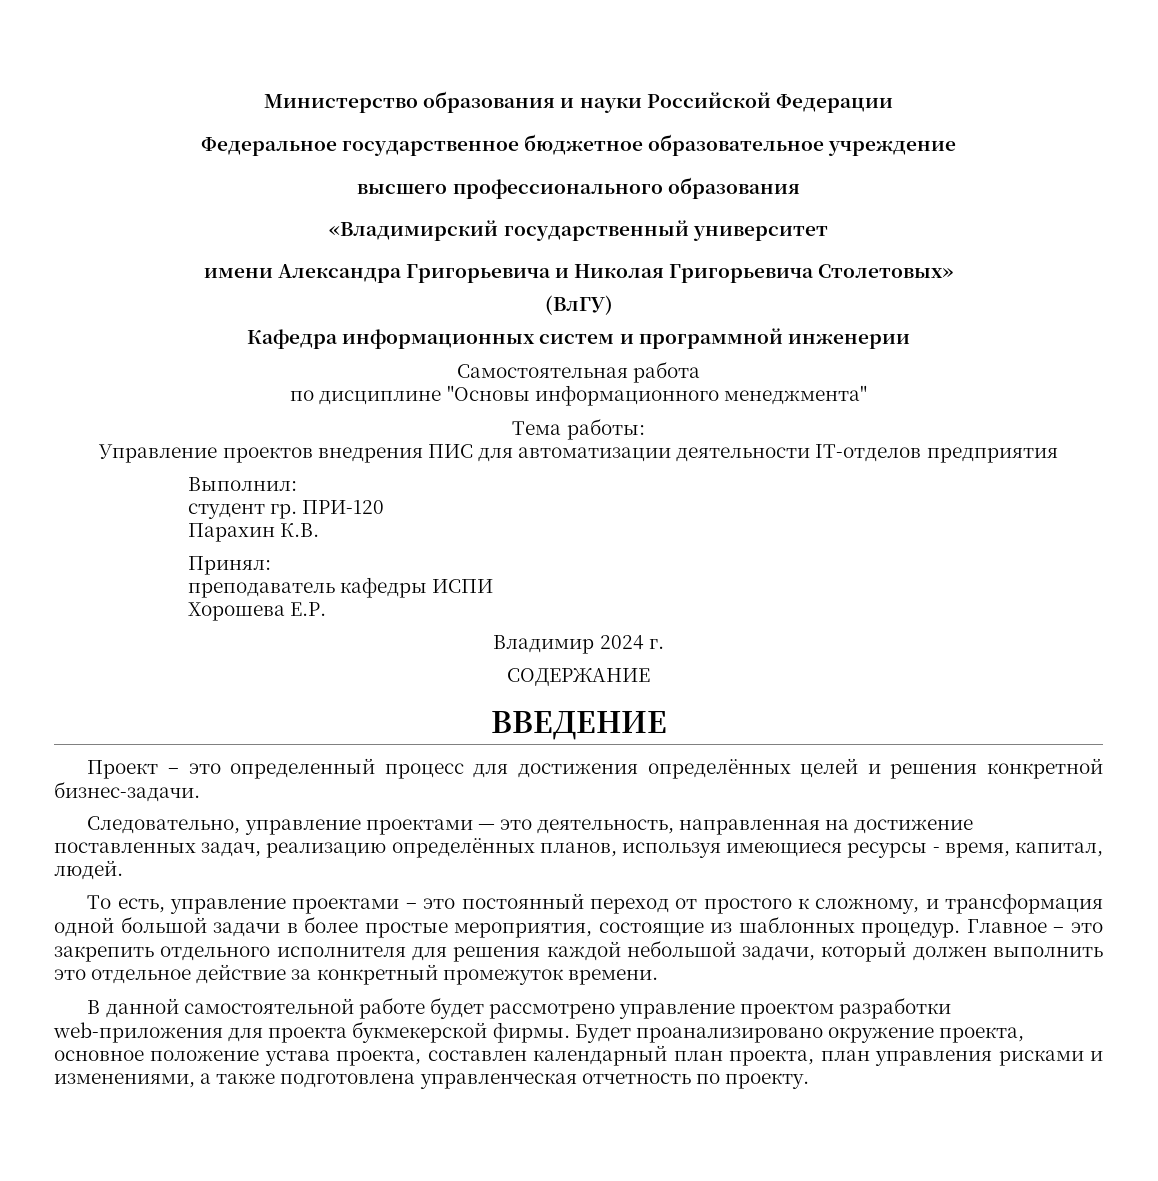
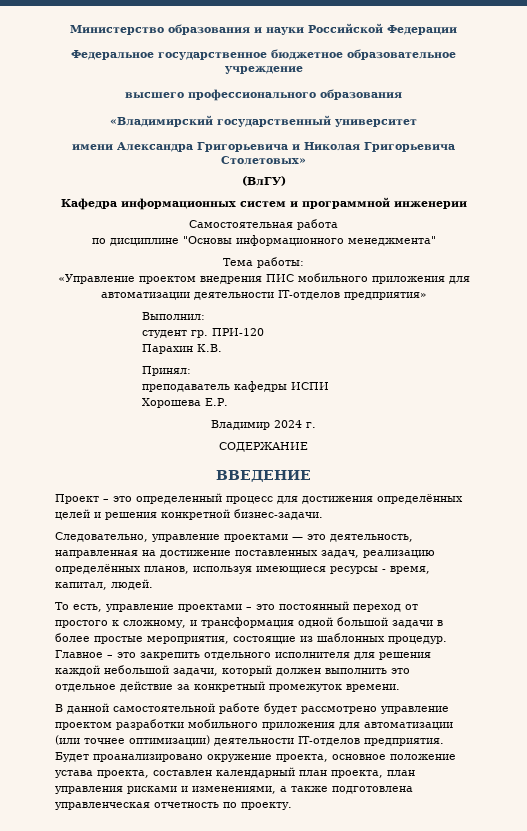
[98,444,473,463] Управление проектов внедрения ПИС -> [57,273,445,284] «Управление проектом внедрения ПИС мобильного приложения
[926,447,1058,463] предприятия -> [343,292,427,300] предприятия»
[53,1021,570,1043] web-приложения для проекта букмекерской фирмы. -> [188,719,453,730] [55,735,444,746] мобильного приложения для автоматизации (или точнее оптимизации) деятельности IT-отделов предприятия.

